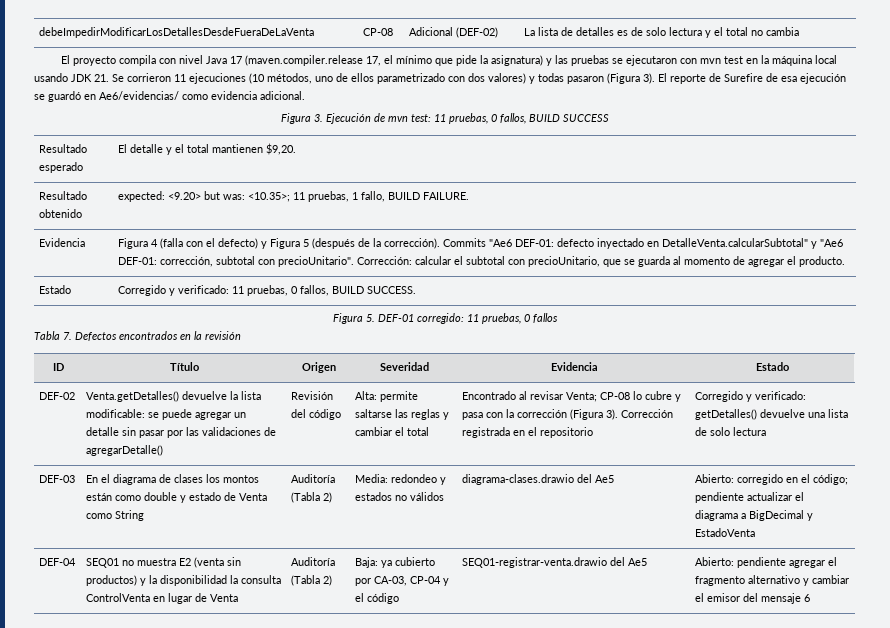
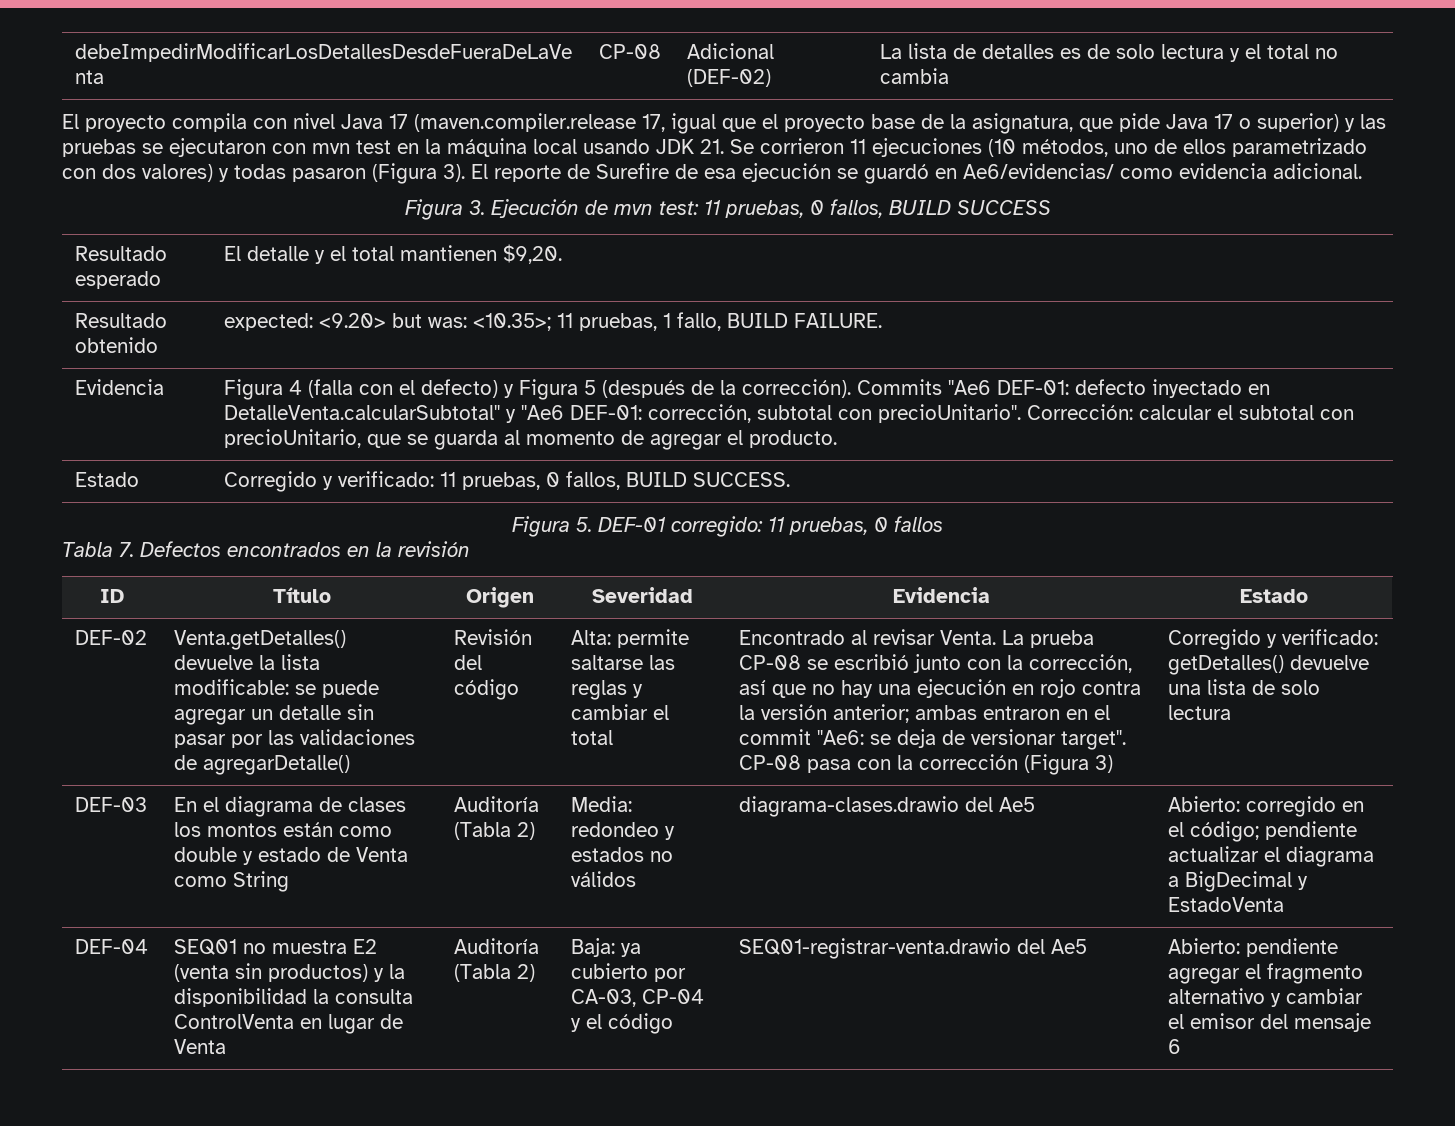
[383,55,543,66] el mínimo que pide la asignatura) -> [671,113,1339,134] igual que el proyecto base de la asignatura, que pide Java 17 o superior)
[566,391,682,402] Venta; CP-08 lo cubre y -> [939,630,1094,648] [738,654,1132,673] [738,679,1141,698] [738,704,1110,723] [738,729,1126,750] [738,755,801,770] Venta. La prueba CP-08 se escribió junto con la corrección, así que no hay una ejecución en rojo contra la versión anterior; ambas entraron en el commit "Ae6: se deja de versionar target". CP-08
[606,409,674,420] [462,427,594,438] 3). Corrección registrada en el repositorio -> [1094,755,1113,773] 3)

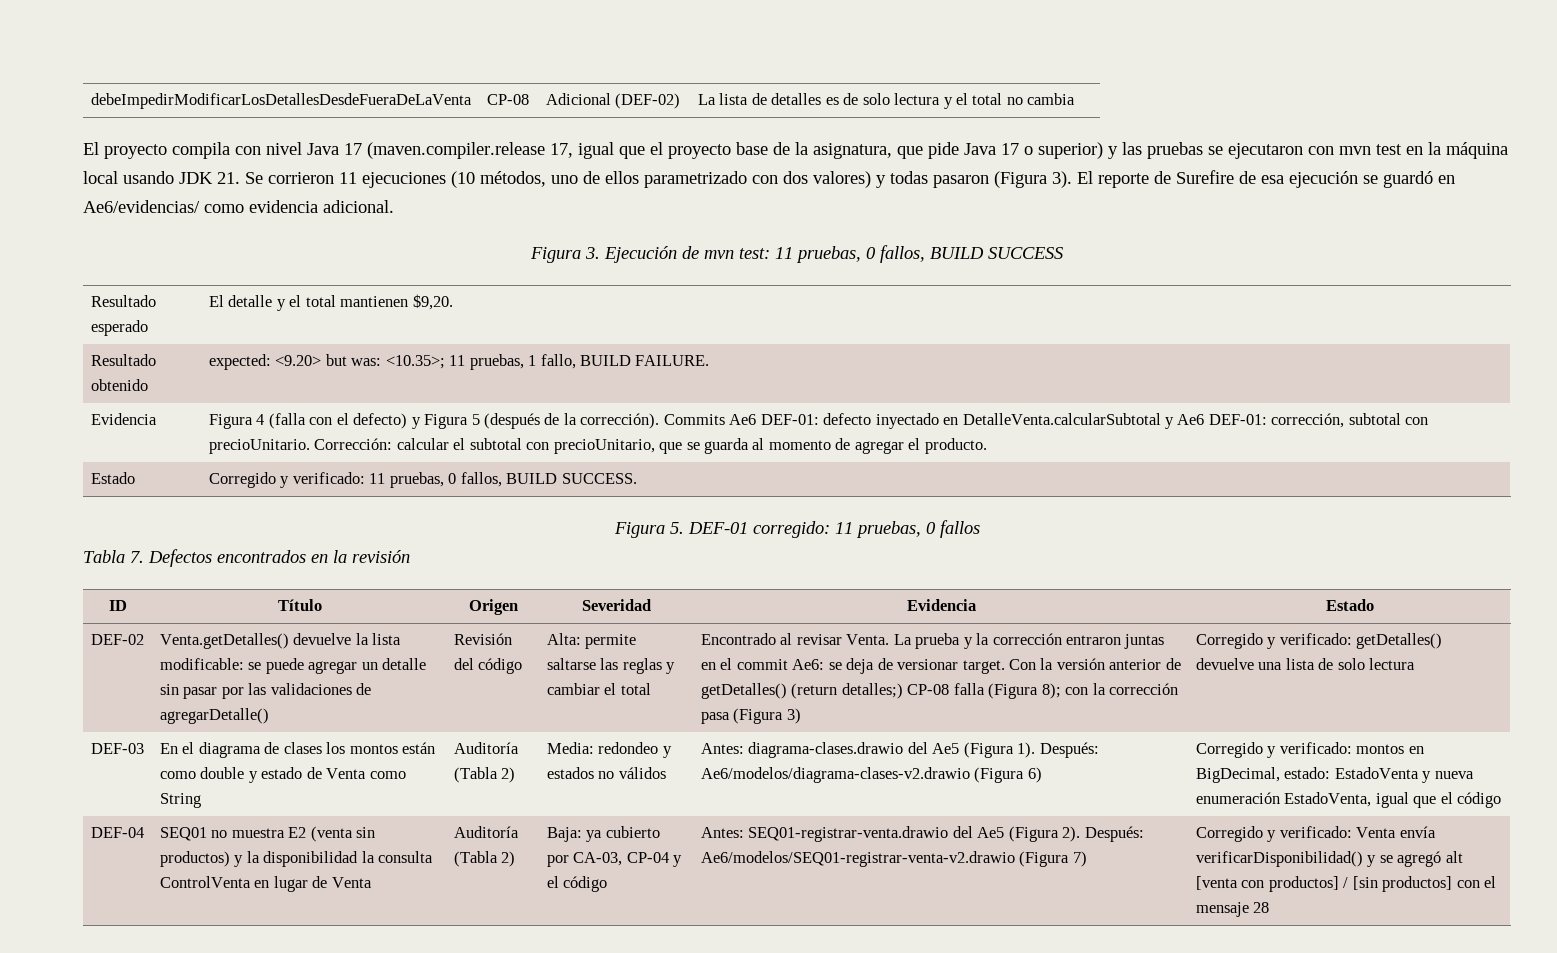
[947,380,991,395] "Ae6 -> [729,414,757,425] Ae6
[223,405,564,423] DetalleVenta.calcularSubtotal" y "Ae6 -> [962,413,1205,429] DetalleVenta.calcularSubtotal y Ae6
[877,404,1021,423] precioUnitario". -> [208,439,310,454] precioUnitario.
[738,654,1132,673] [738,679,1141,698] [738,704,1060,723] CP-08 se escribió junto con la corrección, así que no hay una ejecución en rojo contra la versión anterior; ambas entraron -> [963,633,1165,649] y la corrección entraron juntas
[816,730,864,745] "Ae6: -> [792,659,825,670] Ae6:
[1060,730,1126,750] [738,755,851,773] target". CP-08 pasa -> [962,658,1181,674] [700,683,1061,699] target. Con la versión anterior de getDetalles() (return detalles;) CP-08 falla (Figura 8);
(1018, 762) none -> [700,712,730,724] pasa
(636, 879) none -> [700,743,744,754] Antes:
[1167,796,1364,817] [1167,821,1357,842] [1167,846,1374,867] [1167,871,1308,892] [1167,897,1284,912] | Abierto: corregido en el código; pendiente actualizar el diagrama a BigDecimal y EstadoVenta -> [963,742,1099,758] [700,767,1042,783] [1195,742,1424,758] [1195,767,1474,783] [1195,792,1502,808] (Figura 1). Después: Ae6/modelos/diagrama-clases-v2.drawio (Figura 6) | Corregido y verificado: montos en BigDecimal, estado: EstadoVenta y nueva enumeración EstadoVenta, igual que el código
(673, 1023) none -> [700,827,744,838] Antes:
[1167,938,1338,957] [1167,963,1363,984] [1167,988,1363,1007] [1167,1013,1371,1032] [1167,1039,1181,1054] | Abierto: pendiente agregar el fragmento alternativo y cambiar el emisor del mensaje 6 -> [1008,826,1144,842] [700,851,1087,867] [1195,826,1436,842] [1195,851,1463,867] [1195,876,1497,892] [1195,902,1270,917] (Figura 2). Después: Ae6/modelos/SEQ01-registrar-venta-v2.drawio (Figura 7) | Corregido y verificado: Venta envía verificarDisponibilidad() y se agregó alt [venta con productos] / [sin productos] con el mensaje 28

